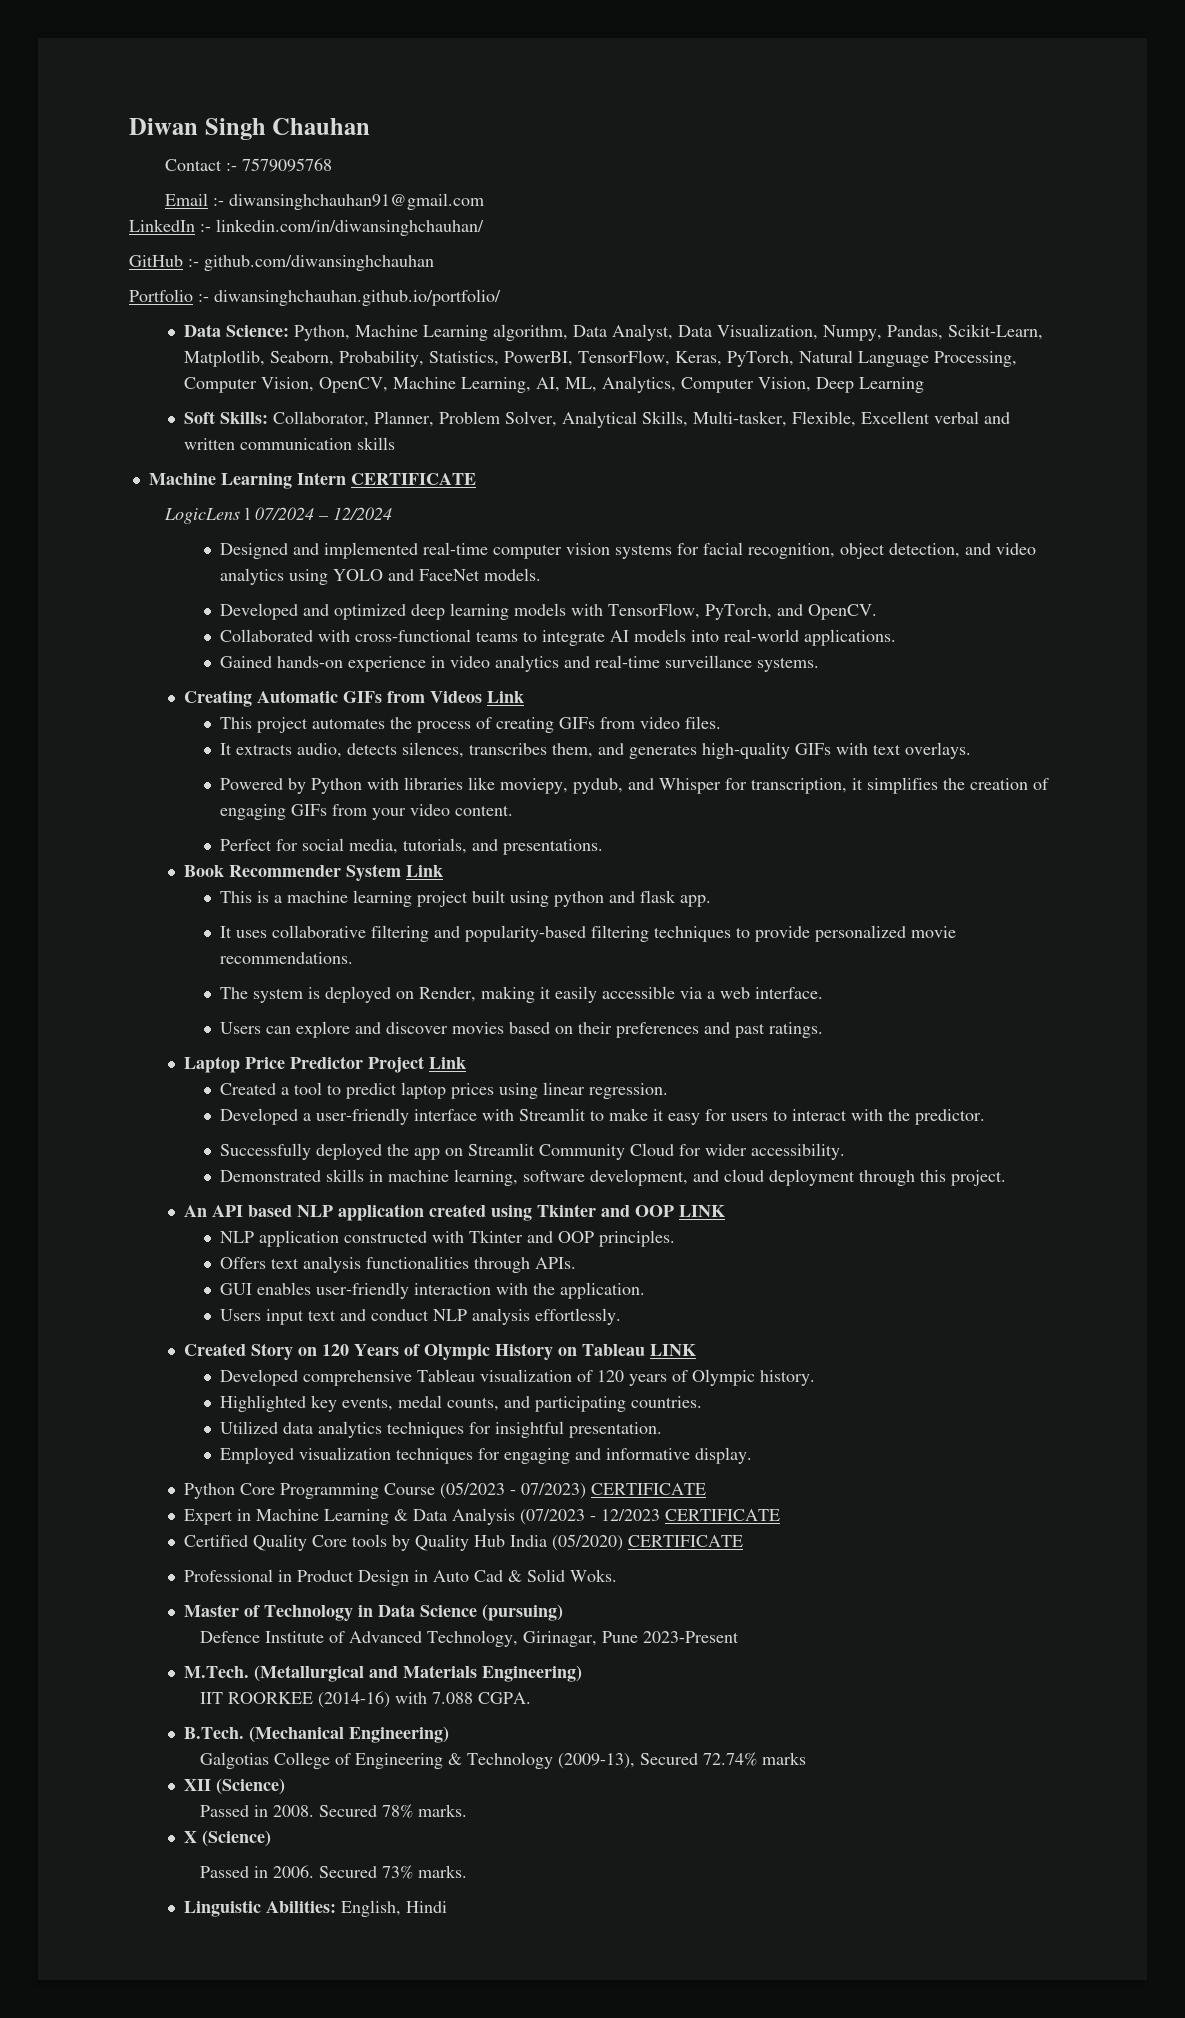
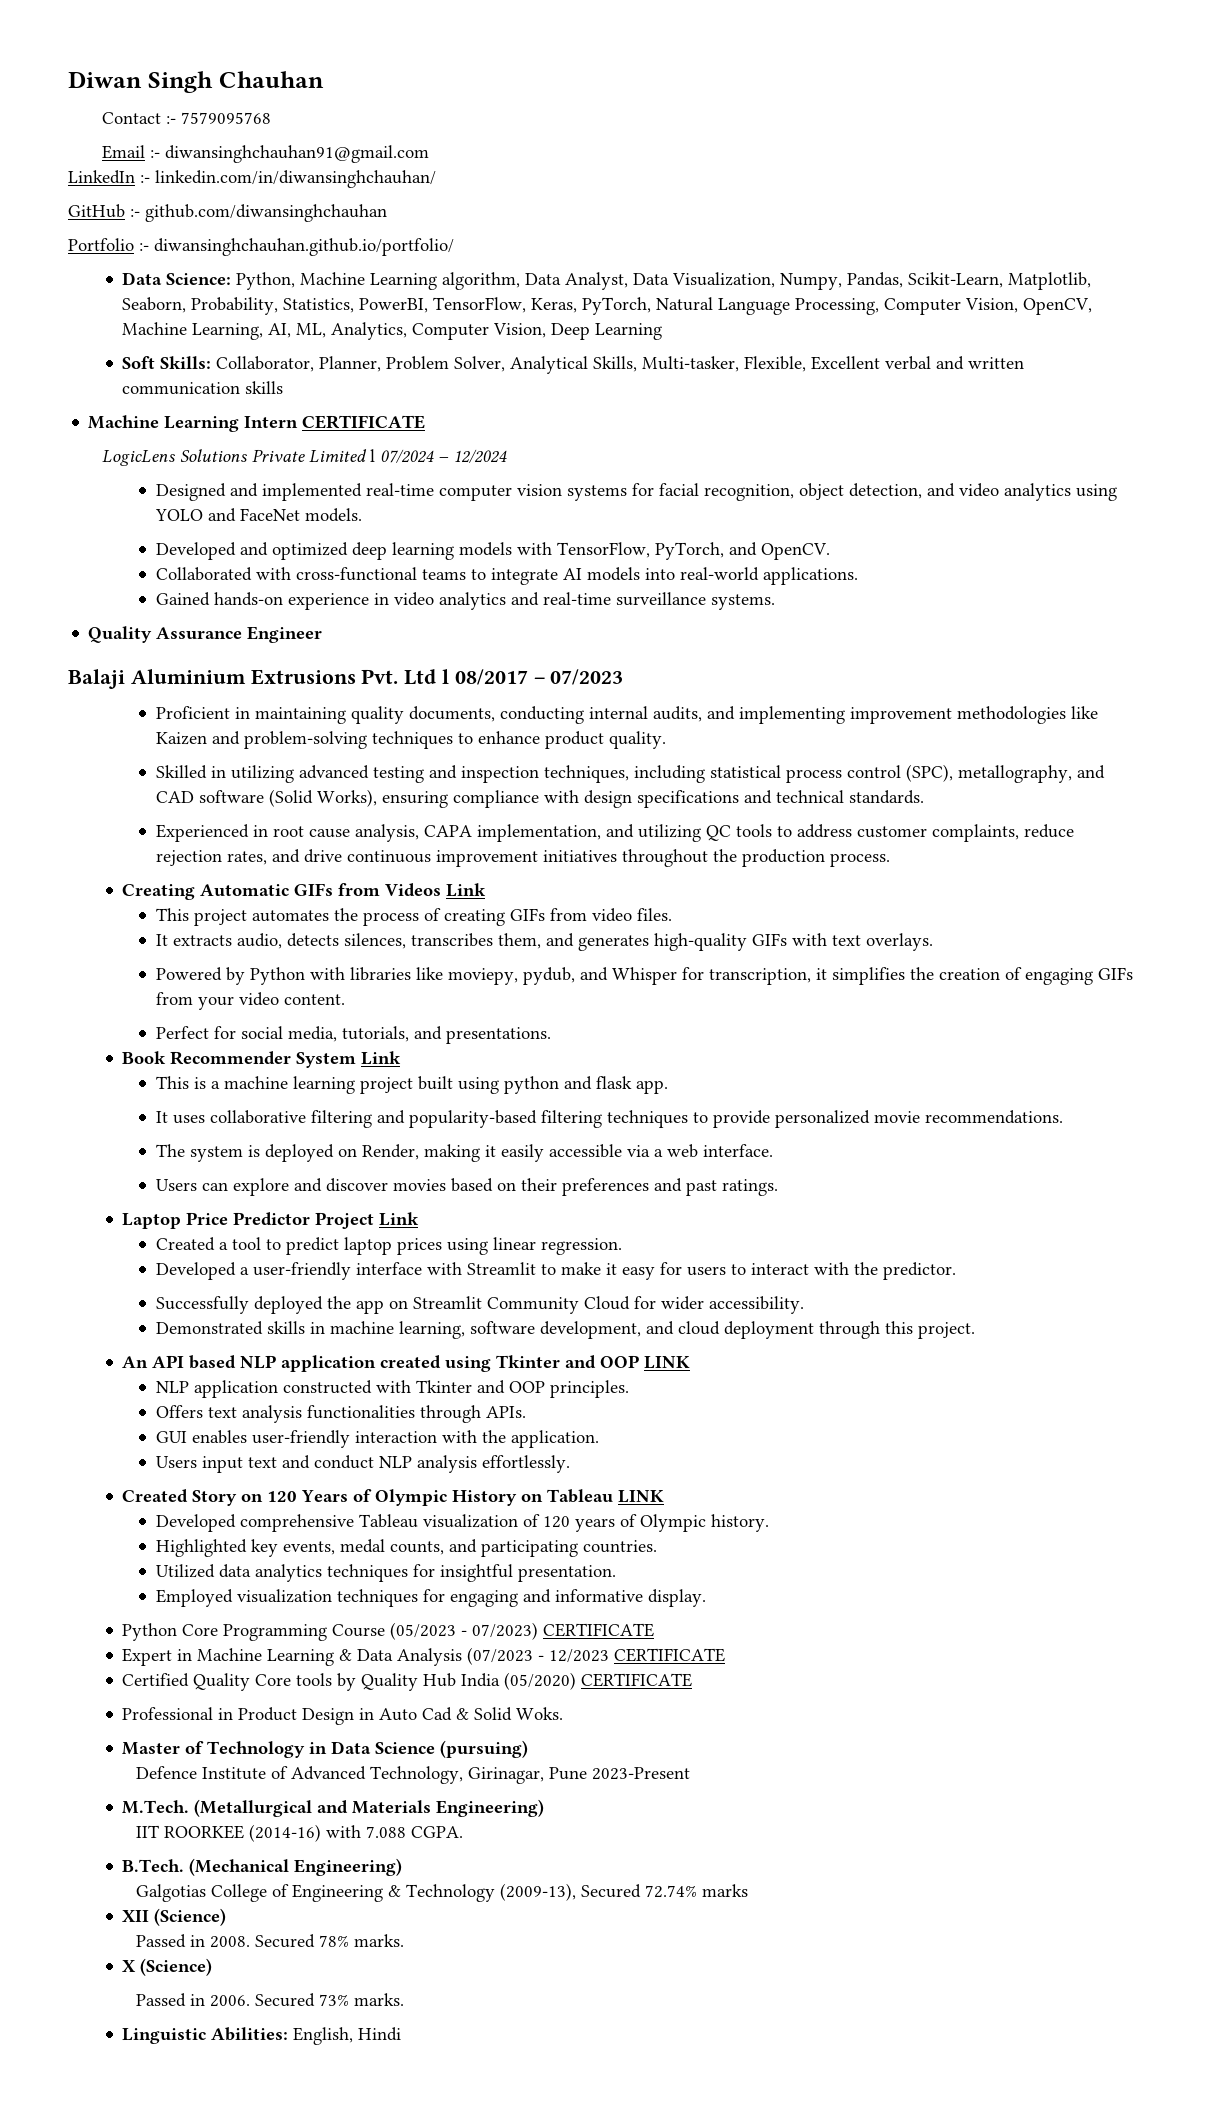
(240, 516) none -> [179,449,367,463] Solutions Private Limited
(820, 664) none -> [88,626,323,643] [68,669,624,689] [156,706,1099,724] [156,731,667,749] [156,764,1106,783] [156,789,925,808] [156,824,1075,842] [156,849,891,867] // Quality Assurance Engineer // Balaji Aluminium Extrusions Pvt. Ltd l 08/2017 – 07/2023 // Proficient in maintaining quality documents, conducting internal audits, and implementing improvement methodologies like Kaizen and problem-solving techniques to enhance product quality. // Skilled in utilizing advanced testing and inspection techniques, including statistical process control (SPC), metallography, and CAD software (Solid Works), ensuring compliance with design specifications and technical standards. // Experienced in root cause analysis, CAPA implementation, and utilizing QC tools to address customer complaints, reduce rejection rates, and drive continuous improvement initiatives throughout the production process.

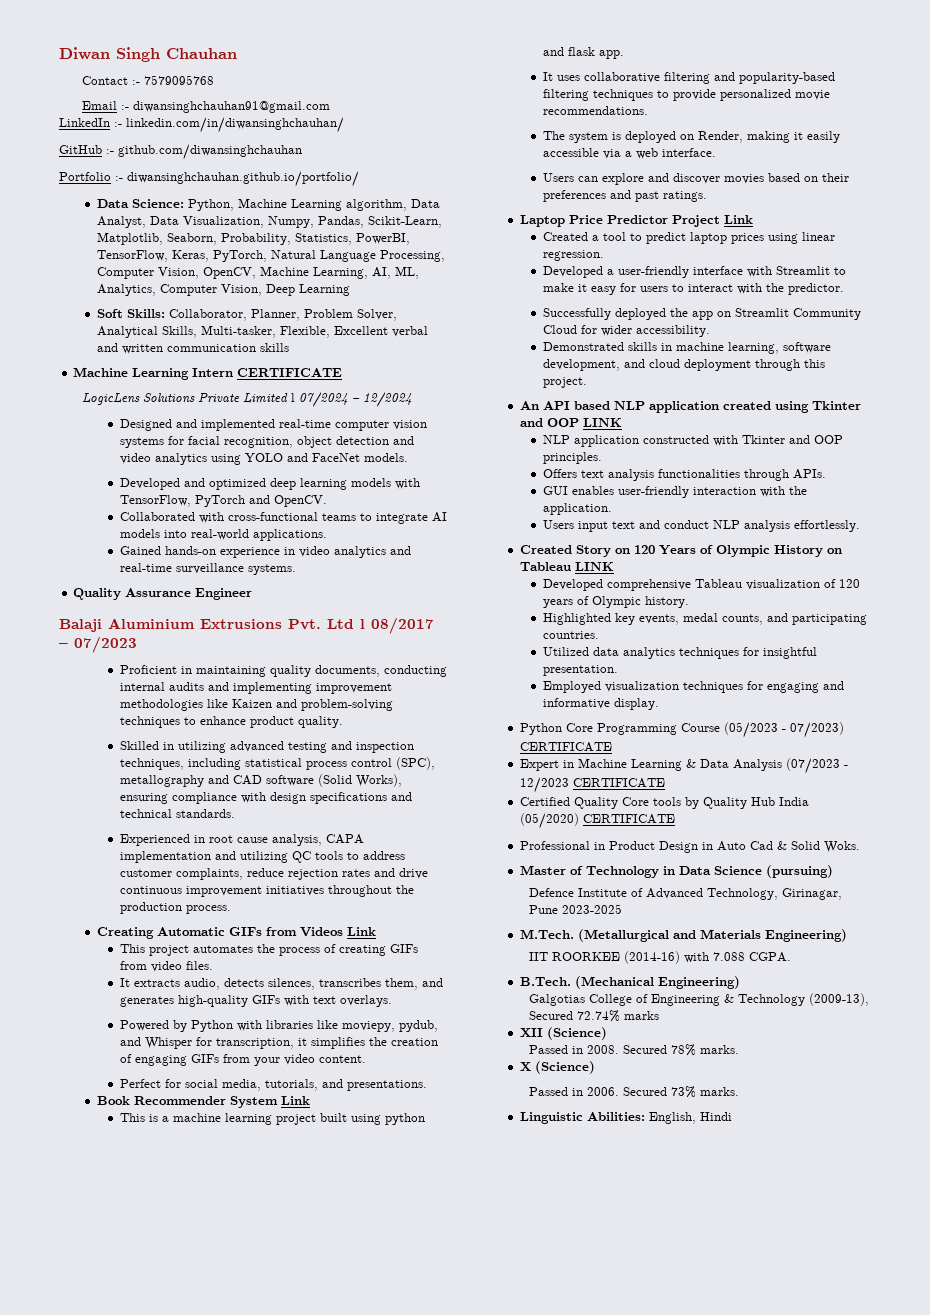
[849,483,923,499] detection, -> [335,436,389,445] detection
[655,542,725,560] PyTorch, -> [194,495,245,507] PyTorch
[653,706,703,722] audits, -> [168,682,204,691] audits
[958,765,1073,783] metallography, -> [119,775,204,787] metallography
[477,824,602,842] implementation, -> [119,851,211,863] implementation
[227,851,268,865] rates, -> [341,869,370,877] rates
[591,1767,690,1780] 2023-Present -> [561,904,622,914] 2023-2025

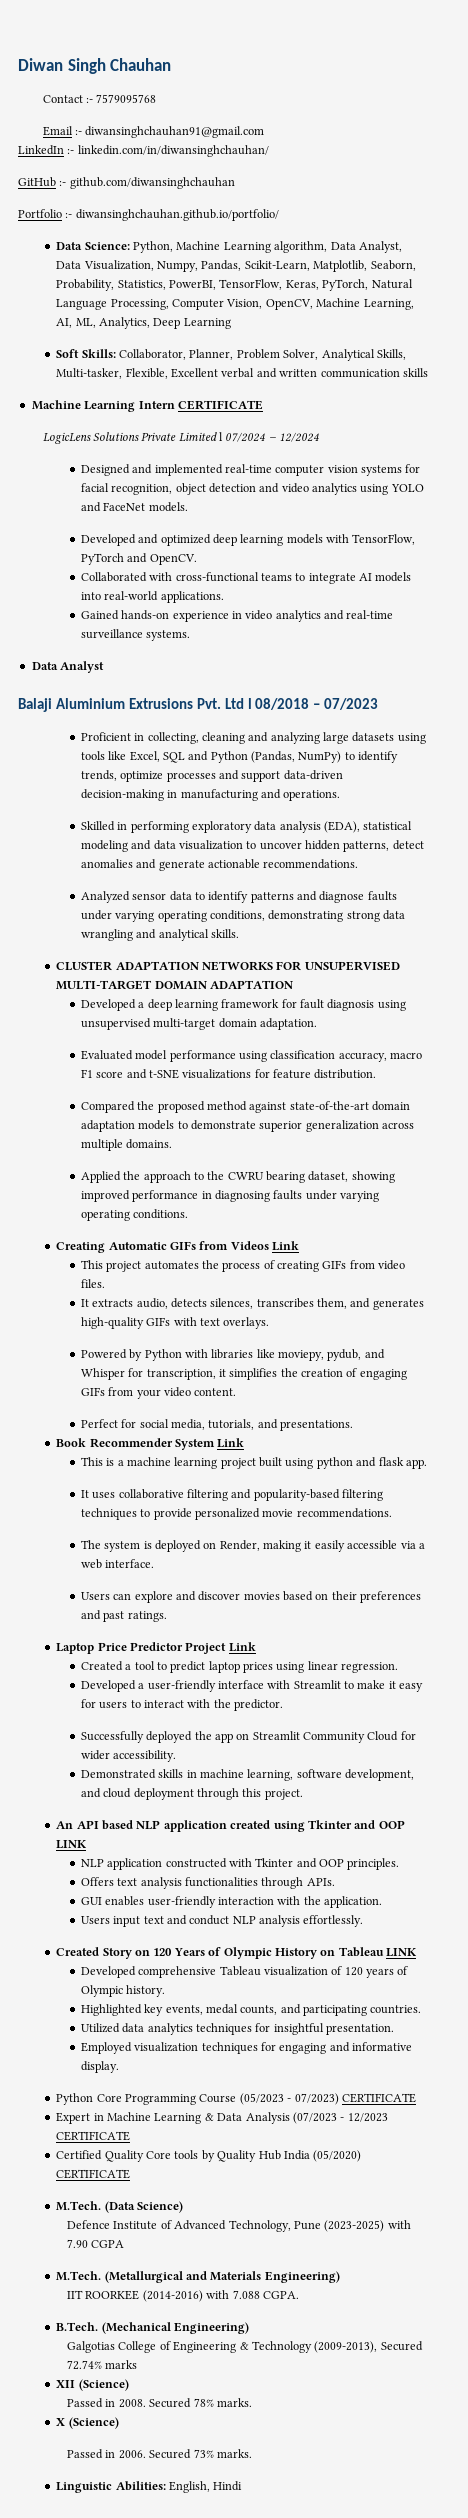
[159,284,262,296] Computer Vision, -> (151, 323) none
[73,588,253,600] Quality Assurance Engineer -> [31,661,105,673] Data Analyst
[371,617,434,634] 08/2017 -> [255,698,310,710] 08/2018
[195,665,447,677] [119,682,392,694] [119,699,393,711] [119,716,343,728] [119,741,414,753] [119,757,435,770] [119,774,402,787] [119,792,412,804] [119,809,235,818] [119,834,364,846] [119,851,405,863] [119,868,428,880] [119,885,414,897] [119,902,231,914] maintaining quality documents, conducting internal audits and implementing improvement methodologies like Kaizen and problem-solving techniques to enhance product quality. // Skilled in utilizing advanced testing and inspection techniques, including statistical process control (SPC), metallography and CAD software (Solid Works), ensuring compliance with design specifications and technical standards. // Experienced in root cause analysis, CAPA implementation and utilizing QC tools to address customer complaints, reduce rejection rates and drive continuous improvement initiatives throughout the production process. -> [147,732,426,744] [80,751,399,763] [80,770,343,782] [80,789,341,801] [80,821,413,833] [80,840,424,852] [80,859,359,871] [80,891,397,903] [80,910,406,922] [80,929,239,941] [56,961,400,971] [56,980,294,990] [80,999,406,1011] [80,1018,317,1030] [80,1050,423,1062] [80,1069,377,1079] [80,1101,411,1113] [80,1120,415,1132] [80,1139,173,1151] [80,1171,395,1183] [80,1190,380,1202] [80,1209,189,1221] collecting, cleaning and analyzing large datasets using tools like Excel, SQL and Python (Pandas, NumPy) to identify trends, optimize processes and support data-driven decision-making in manufacturing and operations. // Skilled in performing exploratory data analysis (EDA), statistical modeling and data visualization to uncover hidden patterns, detect anomalies and generate actionable recommendations. // Analyzed sensor data to identify patterns and diagnose faults under varying operating conditions, demonstrating strong data wrangling and analytical skills. // CLUSTER ADAPTATION NETWORKS FOR UNSUPERVISED MULTI-TARGET DOMAIN ADAPTATION // Developed a deep learning framework for fault diagnosis using unsupervised multi-target domain adaptation. // Evaluated model performance using classification accuracy, macro F1 score and t-SNE visualizations for feature distribution. // Compared the proposed method against state-of-the-art domain adaptation models to demonstrate superior generalization across multiple domains. // Applied the approach to the CWRU bearing dataset, showing improved performance in diagnosing faults under varying operating conditions.
[519,841,860,853] [519,865,833,878] Professional in Product Design in Auto Cad & Solid Woks. // Master of Technology in Data Science (pursuing) -> [56,2201,184,2213] M.Tech. (Data Science)
[781,888,842,900] [528,904,622,914] Girinagar, Pune 2023-2025 -> [293,2220,411,2232] [67,2239,125,2248] Pune (2023-2025) with 7.90 CGPA
[623,951,680,964] (2014-16) -> [142,2290,203,2302] (2014-2016)
[808,993,869,1006] (2009-13), -> [314,2341,378,2353] (2009-2013),

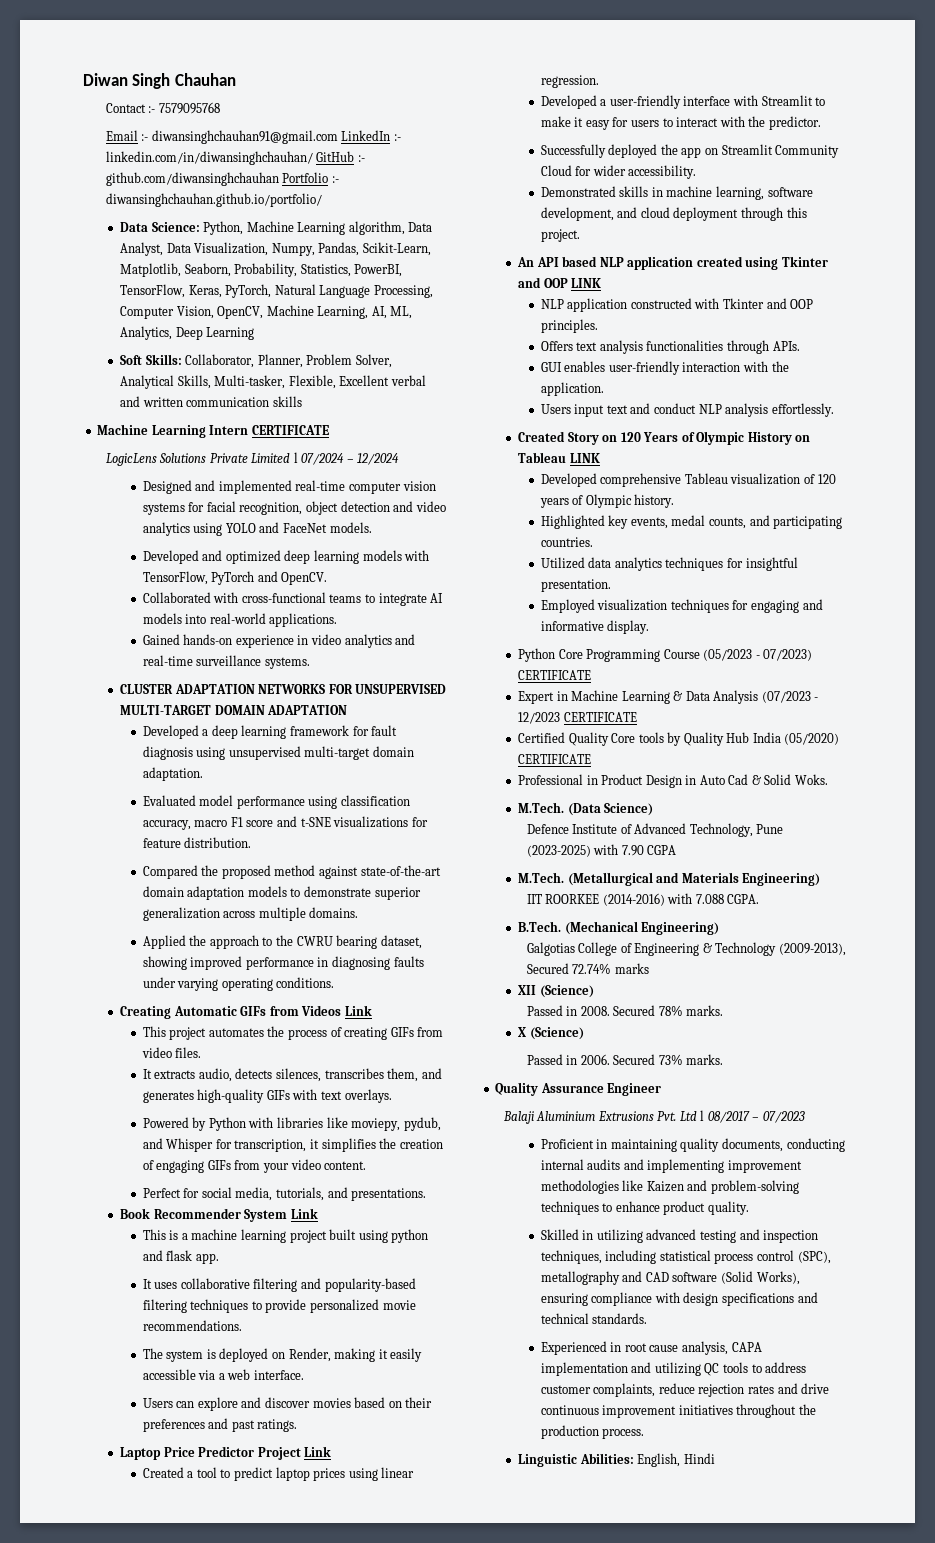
(265, 132) // -> (338, 137) none
(269, 151) // -> (313, 158) none
(235, 183) // -> (279, 179) none
[31,661,105,673] [18,698,379,712] [80,732,426,744] [80,751,399,763] [80,770,343,782] [80,789,341,801] [80,821,413,833] [80,840,424,852] [80,859,359,871] [80,891,397,903] [80,910,406,922] [80,929,239,941] // Data Analyst // Balaji Aluminium Extrusions Pvt. Ltd l 08/2018 – 07/2023 // Proficient in collecting, cleaning and analyzing large datasets using tools like Excel, SQL and Python (Pandas, NumPy) to identify trends, optimize processes and support data-driven decision-making in manufacturing and operations. // Skilled in performing exploratory data analysis (EDA), statistical modeling and data visualization to uncover hidden patterns, detect anomalies and generate actionable recommendations. // Analyzed sensor data to identify patterns and diagnose faults under varying operating conditions, demonstrating strong data wrangling and analytical skills. -> (310, 663) none
(131, 2174) none -> [518,774,828,788] // Professional in Product Design in Auto Cad & Solid Woks.
(252, 2453) none -> [495,1082,662,1096] [502,1110,805,1124] [540,1138,845,1152] [540,1159,802,1173] [540,1180,799,1194] [540,1201,749,1215] [540,1229,819,1243] [540,1250,831,1264] [540,1271,800,1285] [540,1292,818,1306] [540,1313,648,1324] [540,1341,762,1355] [540,1362,807,1376] [540,1383,830,1397] [540,1404,816,1418] [540,1425,645,1439] // Quality Assurance Engineer // Balaji Aluminium Extrusions Pvt. Ltd l 08/2017 – 07/2023 // Proficient in maintaining quality documents, conducting internal audits and implementing improvement methodologies like Kaizen and problem-solving techniques to enhance product quality. // Skilled in utilizing advanced testing and inspection techniques, including statistical process control (SPC), metallography and CAD software (Solid Works), ensuring compliance with design specifications and technical standards. // Experienced in root cause analysis, CAPA implementation and utilizing QC tools to address customer complaints, reduce rejection rates and drive continuous improvement initiatives throughout the production process.

